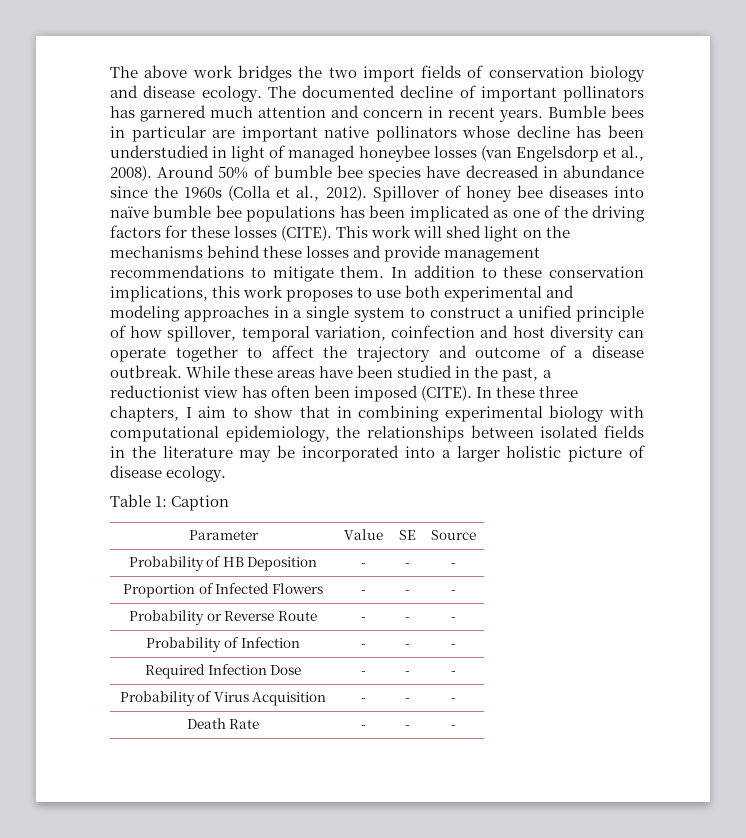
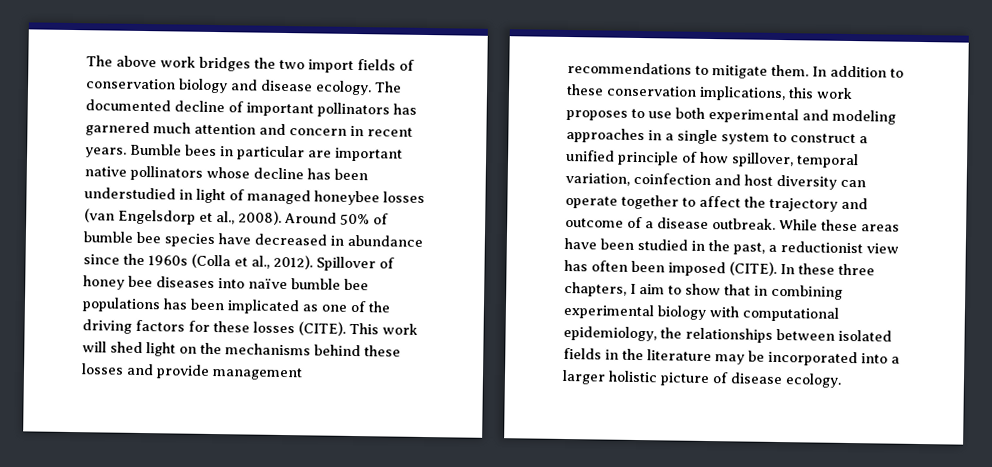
[110,494,230,511] [188,530,259,540] [343,529,383,540] [398,530,416,540] [431,530,476,540] [128,556,318,571] [360,563,366,567] [404,563,410,567] [451,563,456,567] [123,583,323,598] [360,590,366,594] [404,590,410,594] [451,590,456,594] [129,610,317,625] [360,617,366,621] [404,617,410,621] [451,617,456,621] [146,637,300,652] [360,644,366,648] [404,644,410,648] [451,644,456,648] [144,664,302,679] [360,671,366,675] [404,671,410,675] [451,671,456,675] [119,691,327,706] [360,698,366,702] [404,698,410,702] [451,698,456,702] [186,718,260,729] [360,725,366,729] [404,725,410,729] [451,725,456,729] // Table 1: Caption // Parameter | Value | SE | Source // Probability of HB Deposition | - | - | - // Proportion of Infected Flowers | - | - | - // Probability or Reverse Route | - | - | - // Probability of Infection | - | - | - // Required Infection Dose | - | - | - // Probability of Virus Acquisition | - | - | - // Death Rate | - | - | - -> (842, 380) none

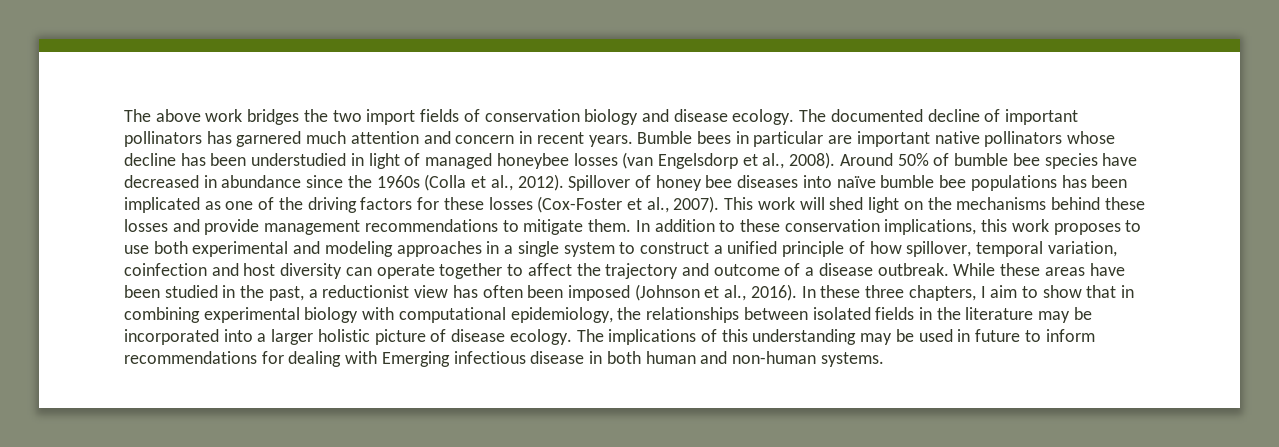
[298,321,346,336] (CITE). -> [537,196,720,213] (Cox-Foster et al., 2007).
[729,261,777,276] (CITE). -> [634,284,797,301] (Johnson et al., 2016).
(842, 380) none -> [576,329,1095,345] [124,351,884,367] The implications of this understanding may be used in future to inform recommendations for dealing with Emerging infectious disease in both human and non-human systems.

